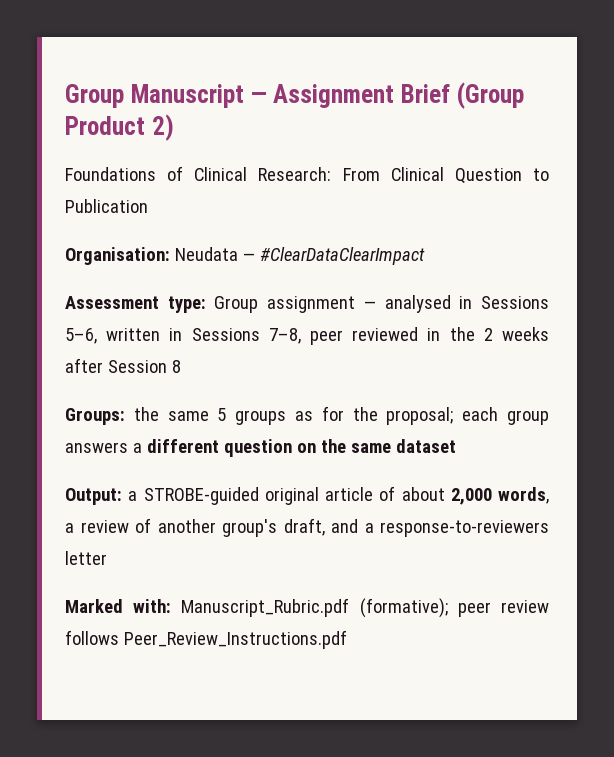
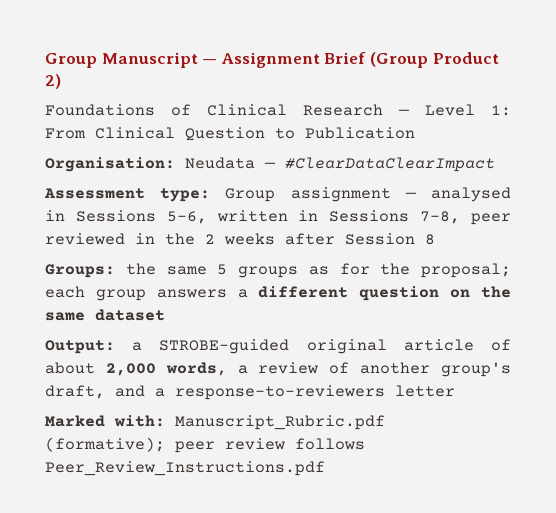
[258,167,332,181] Research: -> [303,104,511,116] Research — Level 1:

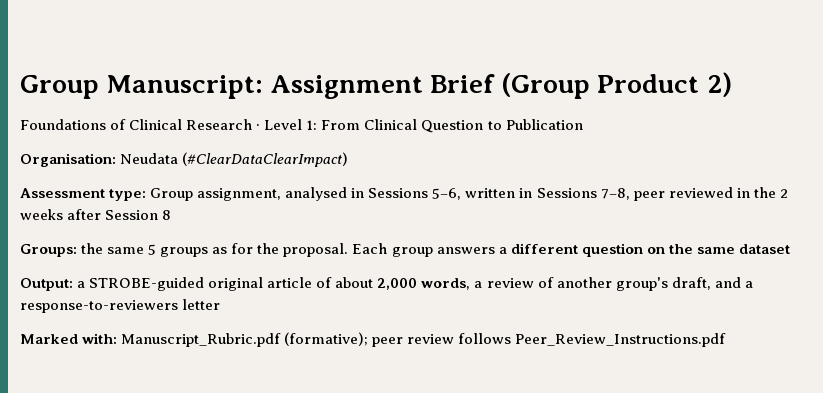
[45,52,218,68] Group Manuscript — -> [20,75,264,99] Group Manuscript:
[398,109,410,115] — -> [256,123,261,130] ·
[264,157,495,172] — #ClearDataClearImpact -> [182,152,349,167] (#ClearDataClearImpact)
[290,187,417,202] assignment — -> [197,188,282,201] assignment,
[421,263,511,278] [45,286,85,298] proposal; each -> [283,243,388,257] proposal. Each

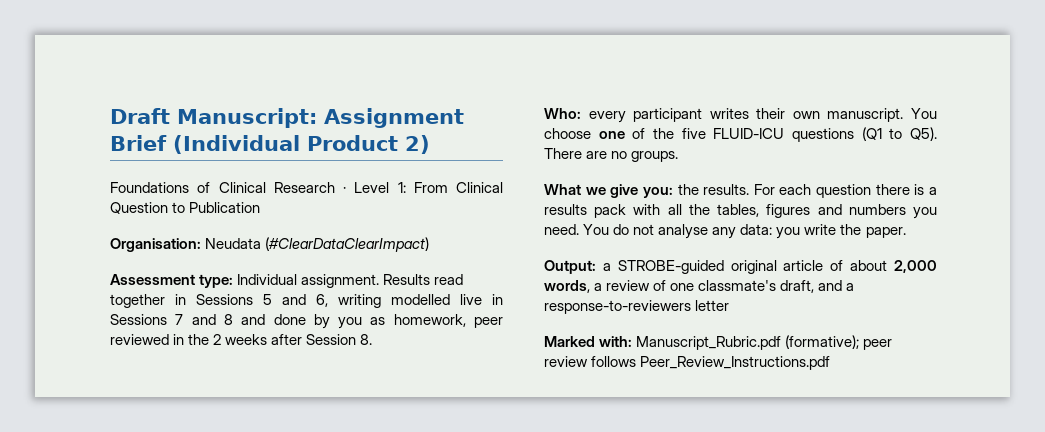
[20,75,99,99] Group -> [110,108,170,124] Draft
[501,73,591,99] (Group -> [173,135,300,154] (Individual
[150,187,630,201] Group assignment, analysed in Sessions 5–6, written in Sessions 7–8, -> [237,274,464,288] [110,294,503,308] [110,314,466,329] Individual assignment. Results read together in Sessions 5 and 6, writing modelled live in Sessions 7 and 8 and done by you as homework,
[162,210,172,220] [20,243,790,257] 8 // Groups: the same 5 groups as for the proposal. Each group answers a different question on the same dataset -> [360,334,373,345] [544,108,937,123] [544,127,937,142] [544,148,679,162] [544,184,937,198] [544,204,937,219] [544,224,906,239] 8. // Who: every participant writes their own manuscript. You choose one of the five FLUID-ICU questions (Q1 to Q5). There are no groups. // What we give you: the results. For each question there is a results pack with all the tables, figures and numbers you need. You do not analyse any data: you write the paper.
[556,277,668,291] another group's -> [670,280,777,291] one classmate's

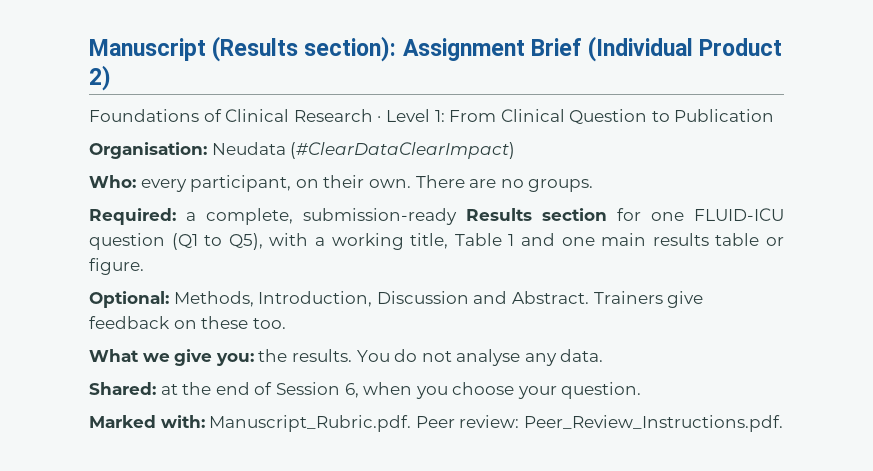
[110,108,317,128] Draft Manuscript: -> [89,36,397,62] Manuscript (Results section):
[110,274,464,288] [110,294,503,308] [110,314,504,329] [110,334,373,345] [544,108,937,123] [544,127,937,142] [544,148,679,162] Assessment type: Individual assignment. Results read together in Sessions 5 and 6, writing modelled live in Sessions 7 and 8 and done by you as homework, peer reviewed in the 2 weeks after Session 8. // Who: every participant writes their own manuscript. You choose one of the five FLUID-ICU questions (Q1 to Q5). There are no groups. -> [89,175,594,192] [89,208,784,225] [89,233,785,250] [89,258,144,275] [89,291,704,308] [89,316,286,329] Who: every participant, on their own. There are no groups. // Required: a complete, submission-ready Results section for one FLUID-ICU question (Q1 to Q5), with a working title, Table 1 and one main results table or figure. // Optional: Methods, Introduction, Discussion and Abstract. Trainers give feedback on these too.
[753,184,937,198] [544,204,937,219] [544,224,579,235] For each question there is a results pack with all the tables, figures and numbers you need. -> (352, 355) none
[740,224,906,239] [544,260,938,274] [544,280,855,293] [544,300,730,314] [544,335,893,350] [544,356,831,370] data: you write the paper. // Output: a STROBE-guided original article of about 2,000 words, a review of one classmate's draft, and a response-to-reviewers letter // Marked with: Manuscript_Rubric.pdf (formative); peer review follows Peer_Review_Instructions.pdf -> [560,349,604,362] [89,382,642,399] [89,415,783,432] data. // Shared: at the end of Session 6, when you choose your question. // Marked with: Manuscript_Rubric.pdf. Peer review: Peer_Review_Instructions.pdf.

